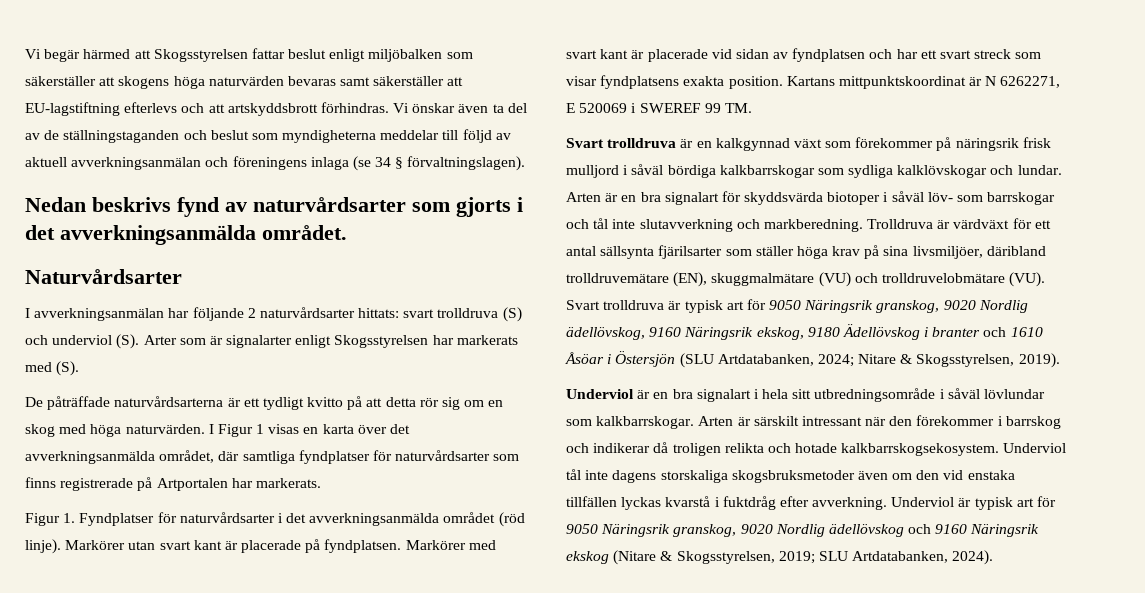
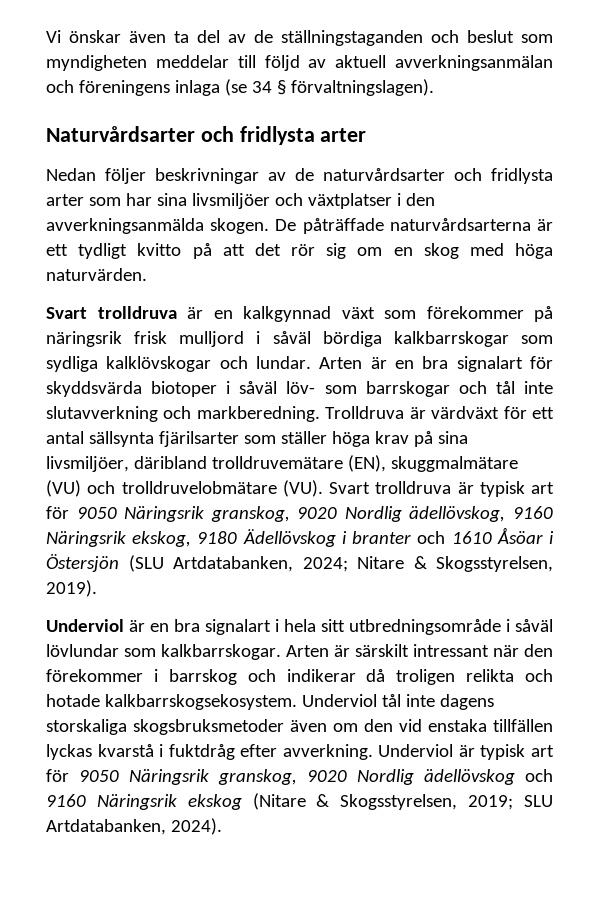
[25,48,473,62] [25,76,464,89] [25,102,410,116] Vi begär härmed att Skogsstyrelsen fattar beslut enligt miljöbalken som säkerställer att skogens höga naturvärden bevaras samt säkerställer att EU-lagstiftning efterlevs och att artskyddsbrott förhindras. Vi -> [46,30,61,43] Vi
[282,130,377,143] myndigheterna -> [46,55,147,71] myndigheten
[25,197,523,217] [25,225,347,245] [25,269,182,284] [25,307,522,322] [25,334,518,349] [25,361,80,376] Nedan beskrivs fynd av naturvårdsarter som gjorts i det avverkningsanmälda området. // Naturvårdsarter // I avverkningsanmälan har följande 2 naturvårdsarter hittats: svart trolldruva (S) och underviol (S). Arter som är signalarter enligt Skogsstyrelsen har markerats med (S). // -> [46,126,367,145] [46,168,553,184] [46,193,435,209] [46,218,270,234] Naturvårdsarter och fridlysta arter // Nedan följer beskrivningar av de naturvårdsarter och fridlysta arter som har sina livsmiljöer och växtplatser i den avverkningsanmälda skogen.
[385,397,416,407] detta -> [254,243,281,256] det
[208,424,411,437] [25,450,520,464] [25,477,321,491] [25,512,525,527] [25,539,496,554] [566,48,1042,62] [566,75,1061,89] [566,103,752,113] I Figur 1 visas en karta över det avverkningsanmälda området, där samtliga fyndplatser för naturvårdsarter som finns registrerade på Artportalen har markerats. // Figur 1. Fyndplatser för naturvårdsarter i det avverkningsanmälda området (röd linje). Markörer utan svart kant är placerade på fyndplatsen. Markörer med svart kant är placerade vid sidan av fyndplatsen och har ett svart streck som visar fyndplatsens exakta position. Kartans mittpunktskoordinat är N 6262271, E 520069 i SWEREF 99 TM. -> (147, 274) none

